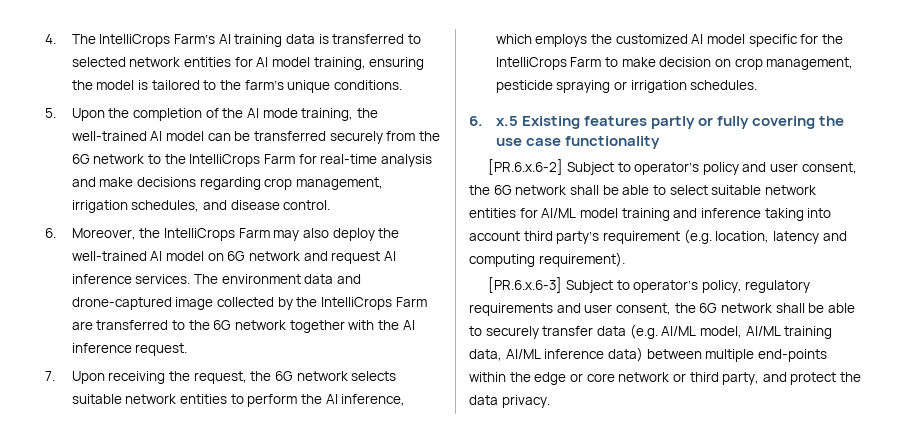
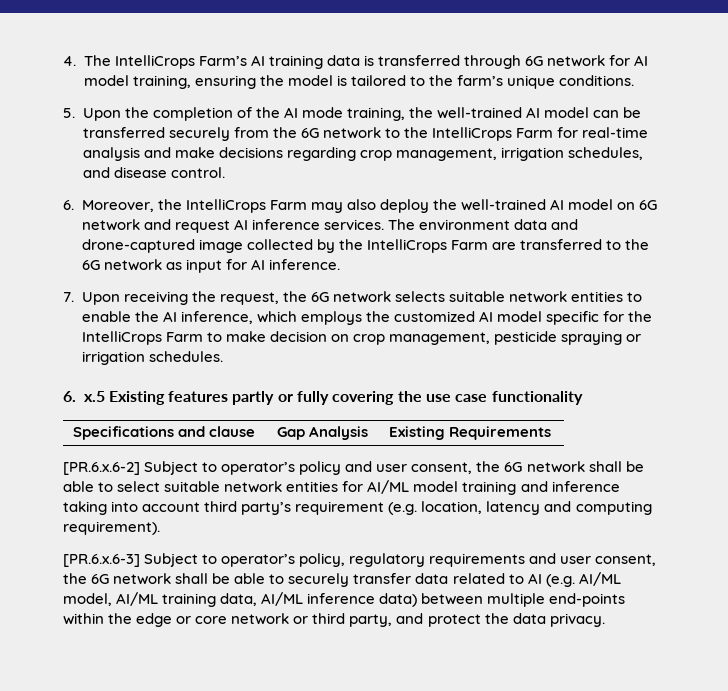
[407,34,421,44] [71,57,232,67] to selected network entities -> [463,55,606,69] through 6G network
[289,320,415,333] [71,343,188,356] together with the AI inference request. -> [165,259,340,273] as input for AI inference.
[247,394,298,407] perform -> [81,311,131,322] enable
(660, 142) none -> [72,426,255,440] [276,426,368,440] [388,426,551,440] // Specifications and clause | Gap Analysis | Existing Requirements
(626, 331) none -> [452,573,542,584] related to AI

